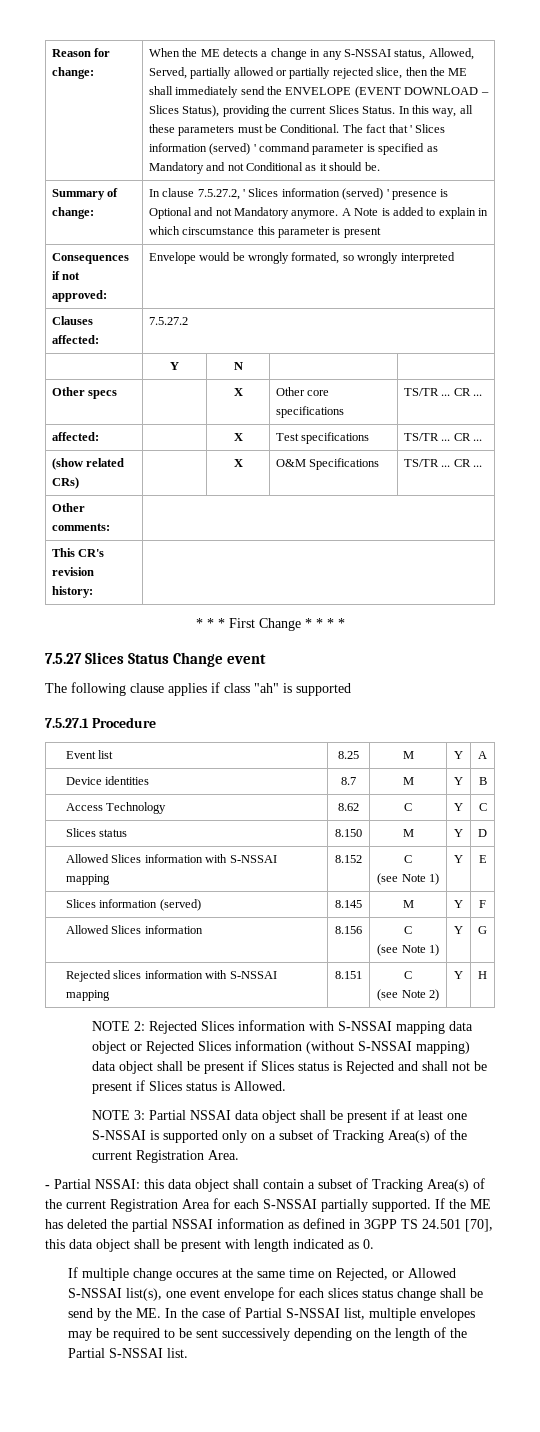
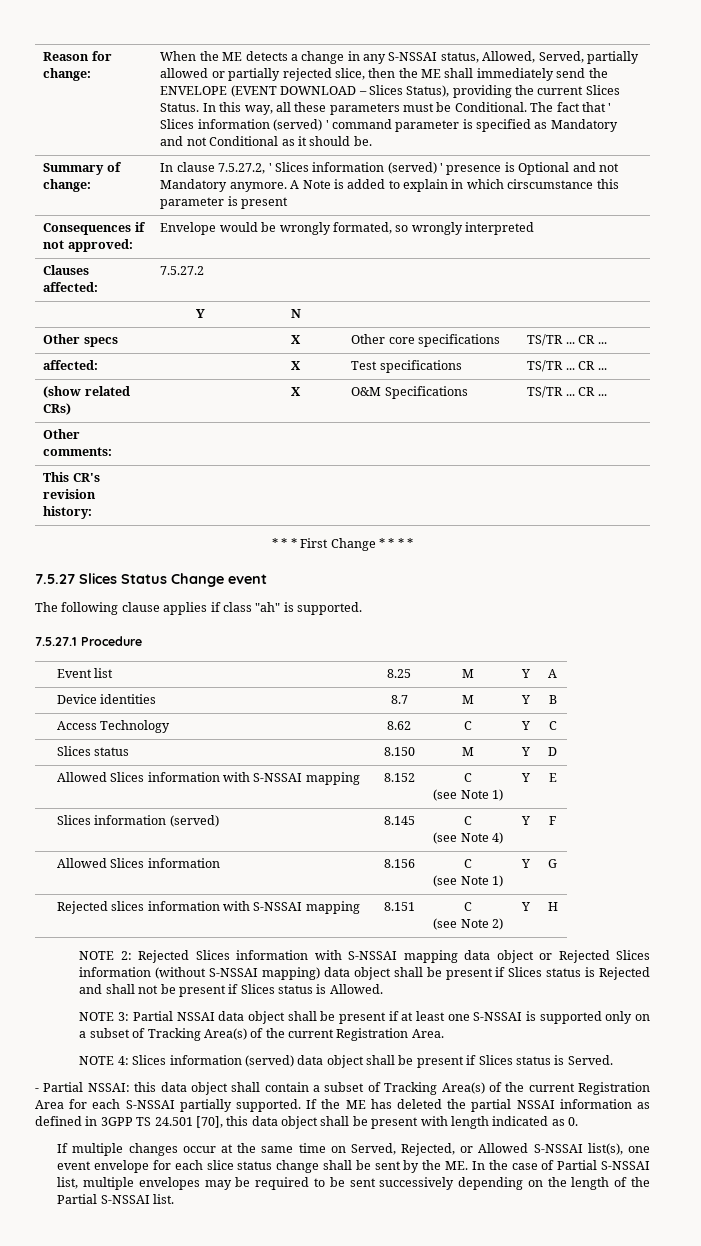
[296,683,351,696] supported -> [297,602,362,615] supported.
[402,900,414,908] M -> [463,816,472,825] [433,832,503,844] C // (see Note 4)
(239, 1155) none -> [79,1055,613,1068] // NOTE 4: Slices information (served) data object shall be present if Slices status is Served.
[133,1268,219,1281] change occures -> [128,1143,216,1156] changes occur
(333, 1274) none -> [350,1143,396,1155] Served,
[328,1288,359,1298] slices -> [206,1160,234,1170] slice
[68,1308,94,1318] send -> [374,1161,401,1170] sent

